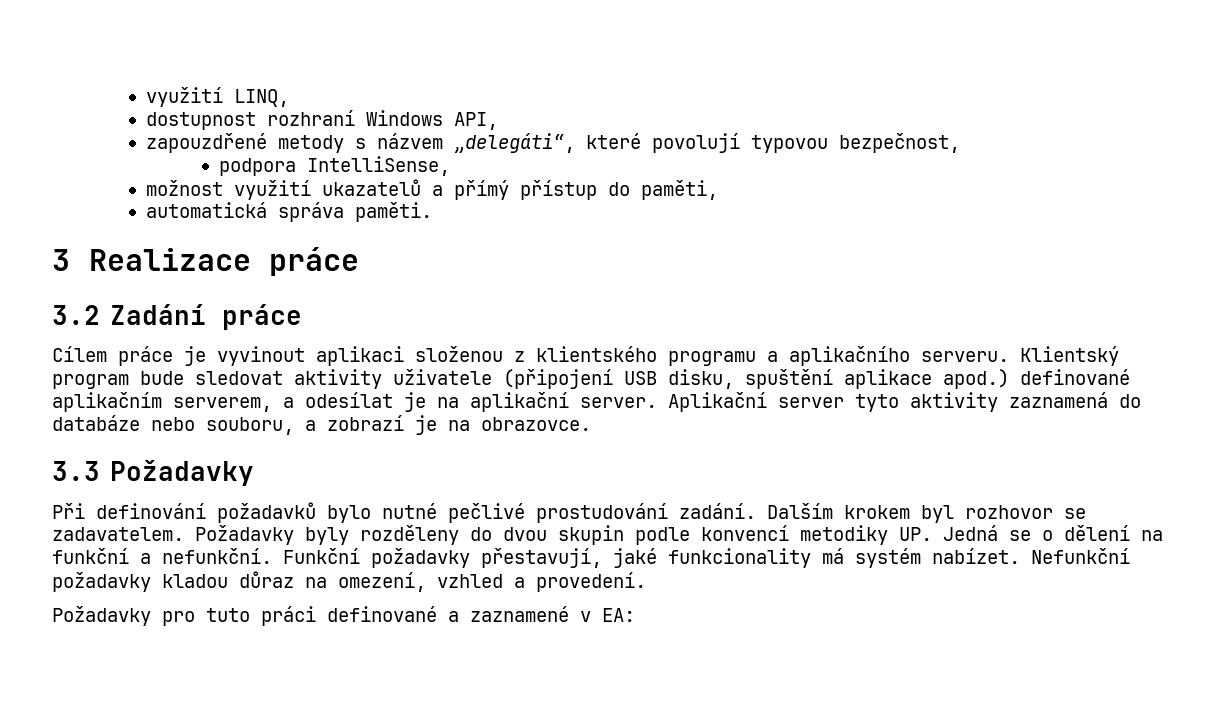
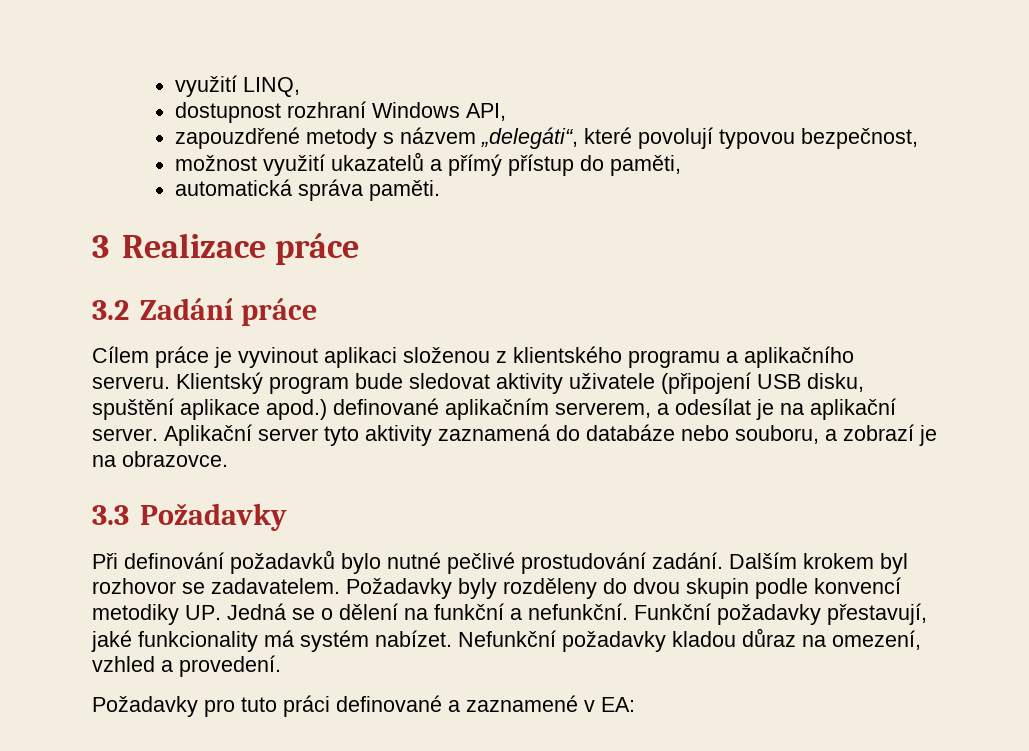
[219,156,451,176] // podpora IntelliSense, -> (919, 138) none

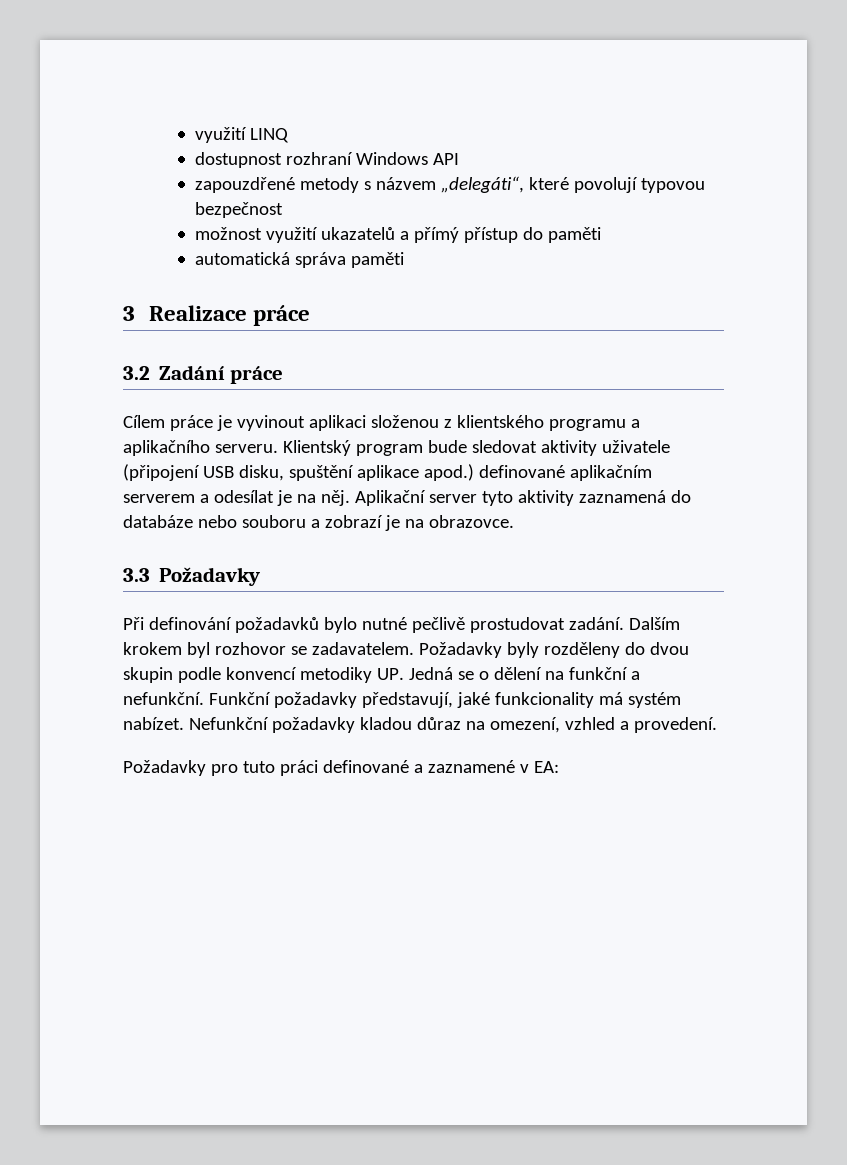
[175,75,301,97] využití LINQ, -> [194,127,289,143] využití LINQ
[466,103,507,121] API, -> [432,153,459,165] API
[801,128,919,149] bezpečnost, -> [194,202,283,218] bezpečnost
[610,155,682,176] paměti, -> [547,227,601,243] paměti
[369,180,441,201] paměti. -> [350,252,404,268] paměti
[555,402,651,418] serverem, -> [123,494,195,503] serverem
[810,398,896,420] [92,428,158,441] aplikační server. -> [320,490,350,506] něj.
[735,425,819,444] souboru, -> [241,515,306,528] souboru
[447,552,646,574] pečlivé prostudování -> [411,617,565,633] pečlivě prostudovat
[827,603,927,625] přestavují, -> [361,692,453,708] představují,

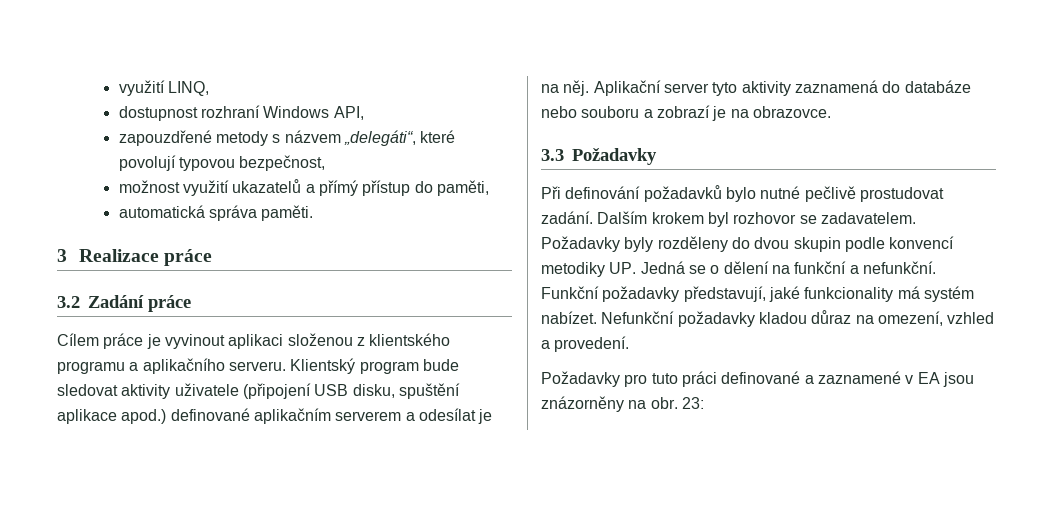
[194,127,289,143] využití LINQ -> [118,80,210,96] využití LINQ,
[432,153,459,165] API -> [333,106,364,120] API,
[194,202,283,218] bezpečnost -> [239,155,326,171] bezpečnost,
[547,227,601,243] paměti -> [437,180,490,196] paměti,
[350,252,404,268] paměti -> [261,205,314,221] paměti.
[533,761,559,773] EA: -> [917,372,974,387] [541,396,704,412] EA jsou znázorněny na obr. 23:

